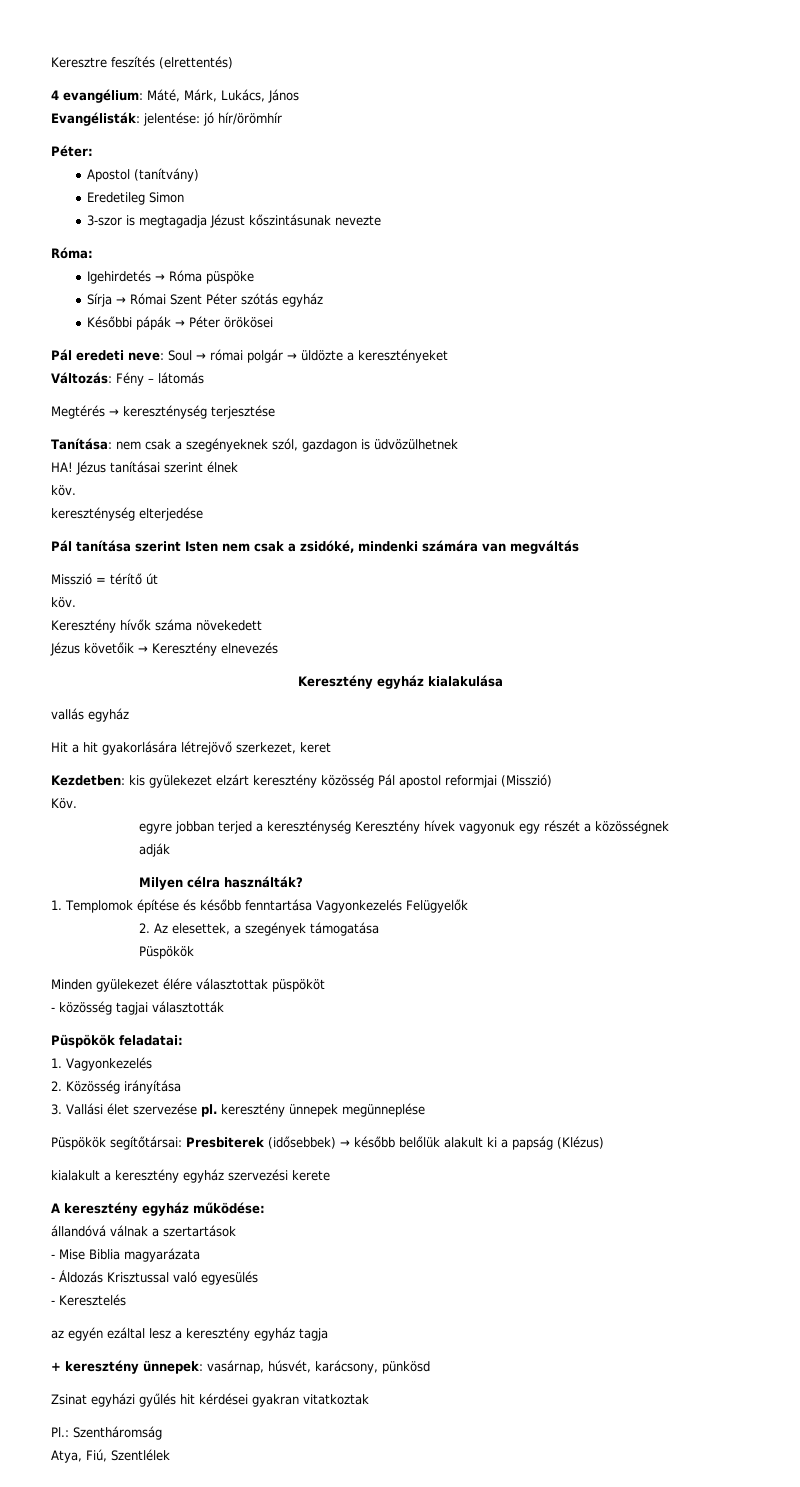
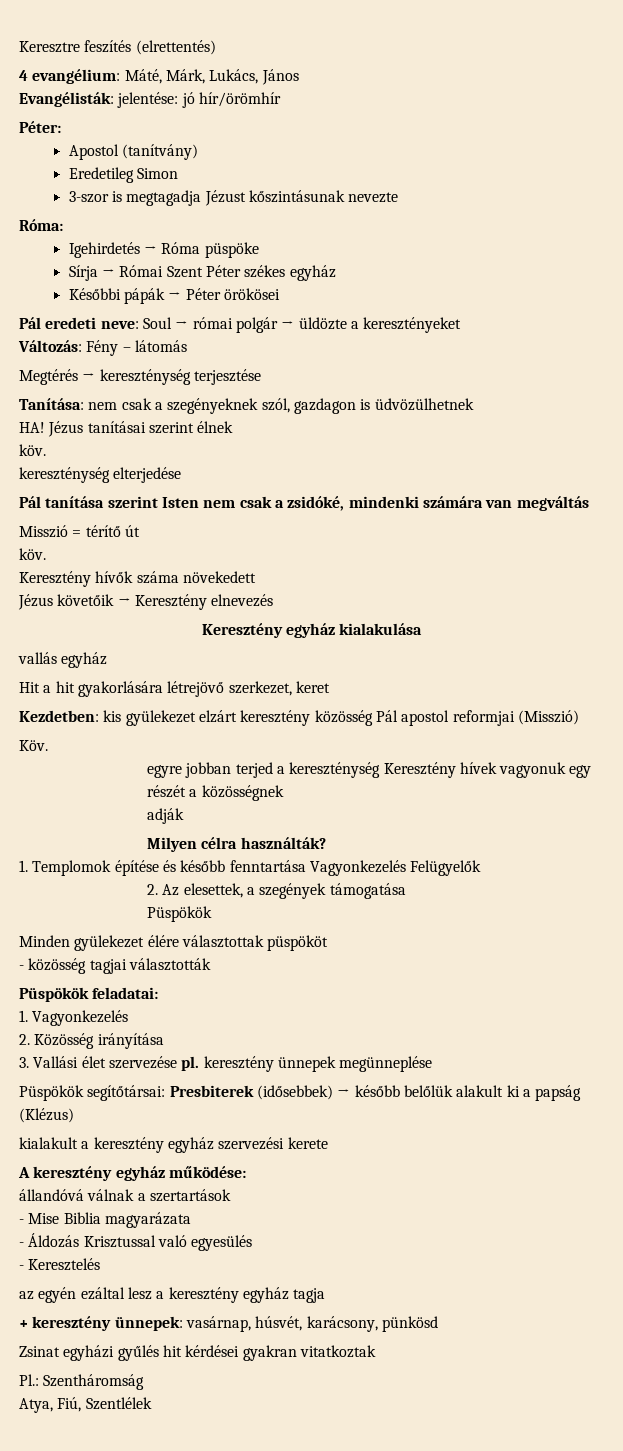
[241,293,279,305] szótás -> [244,265,286,278] székes

